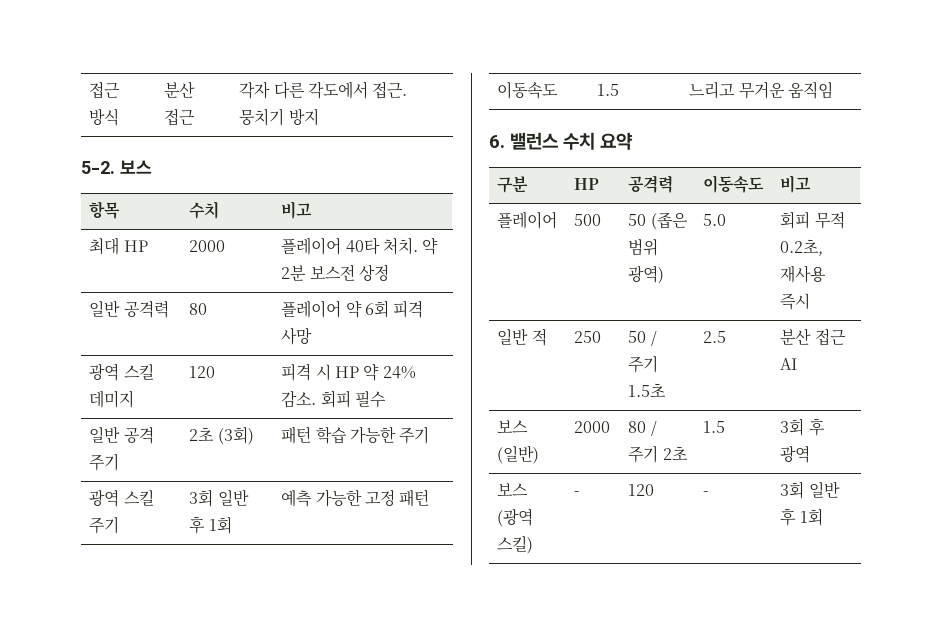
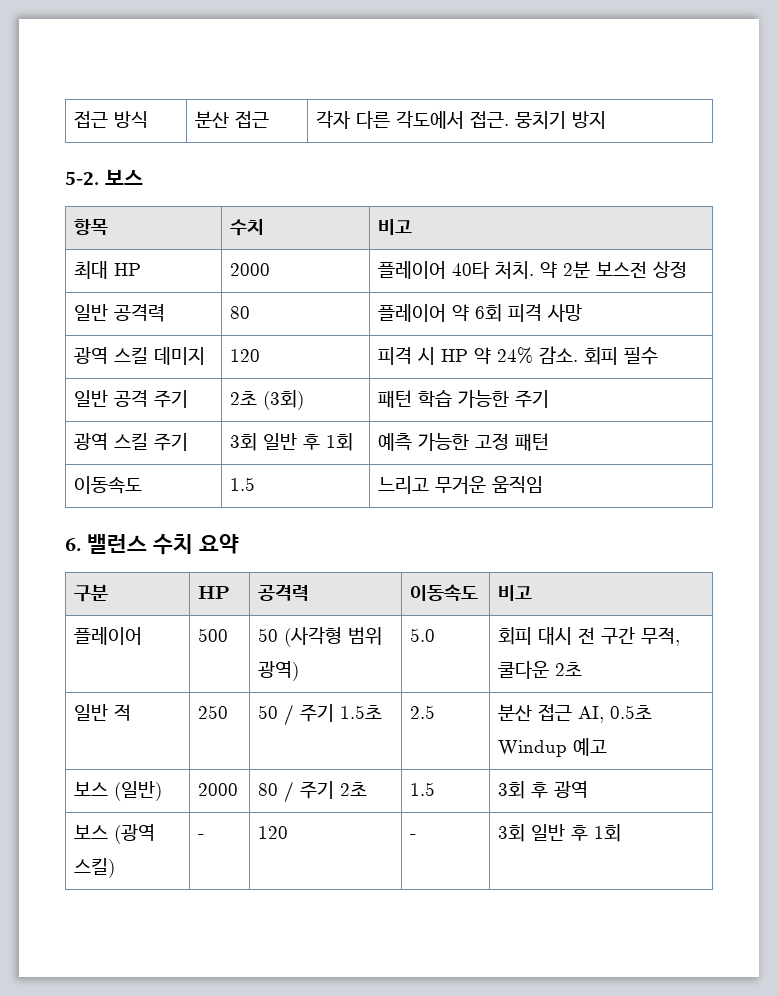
[650,212,688,230] (좁은 -> [284,627,343,647] (사각형
[814,211,845,229] [780,239,824,256] [780,265,827,283] [780,293,811,310] 무적 0.2초, 재사용 즉시 -> [538,627,681,646] [498,661,583,679] 대시 전 구간 무적, 쿨다운 2초
[780,358,798,370] AI -> [578,705,653,723] [498,738,608,757] AI, 0.5초 Windup 예고

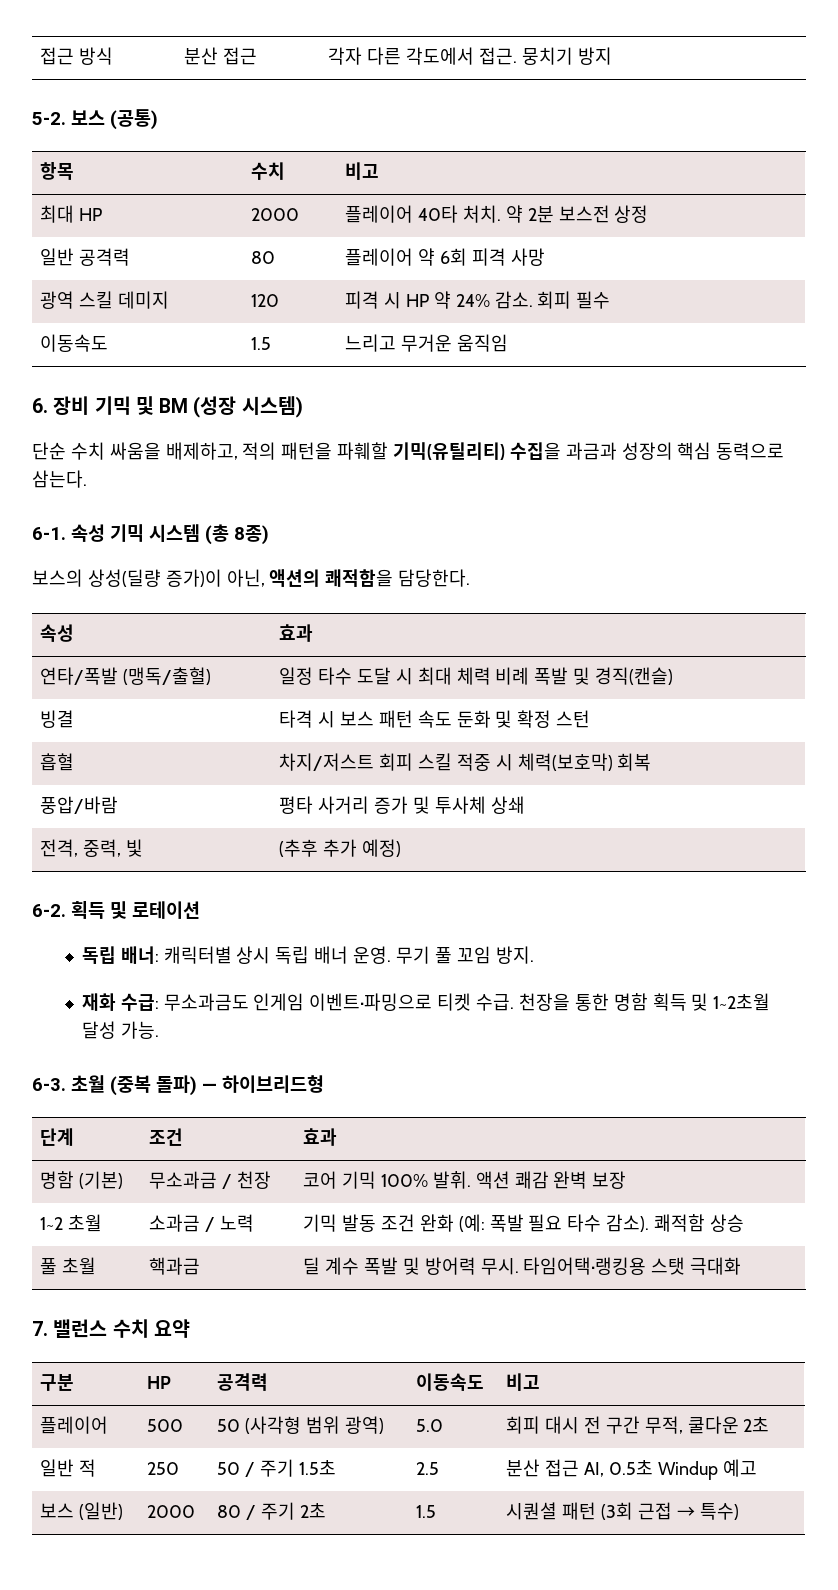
(143, 177) none -> [110,109,158,130] (공통)
[74,390,189,408] [230,390,305,410] [378,390,550,408] [74,433,189,451] [230,433,354,451] [378,433,550,451] // 일반 공격 주기 | 2초 (3회) | 패턴 학습 가능한 주기 // 광역 스킬 주기 | 3회 일반 후 1회 | 예측 가능한 고정 패턴 -> (611, 300) none
(81, 545) none -> [53,396,303,418] [32,442,785,460] [32,470,87,488] [32,524,269,545] [32,569,471,587] [40,624,75,642] [279,624,314,642] [40,667,212,685] [279,667,674,685] [40,710,75,728] [279,710,591,728] [40,753,75,771] [279,753,652,771] [40,796,119,814] [279,796,525,814] [40,839,144,857] [279,839,402,857] [32,901,200,919] [81,946,534,964] [81,993,771,1011] [81,1021,159,1039] [32,1075,324,1096] [40,1128,75,1146] [149,1128,184,1146] [303,1128,338,1146] [40,1171,124,1189] [149,1171,272,1189] [303,1171,627,1189] [40,1214,103,1232] [149,1214,255,1232] [303,1214,744,1232] [40,1257,97,1275] [149,1257,201,1275] [303,1257,742,1275] [32,1321,48,1336] 장비 기믹 및 BM (성장 시스템) // 단순 수치 싸움을 배제하고, 적의 패턴을 파훼할 기믹(유틸리티) 수집을 과금과 성장의 핵심 동력으로 삼는다. // 6-1. 속성 기믹 시스템 (총 8종) // 보스의 상성(딜량 증가)이 아닌, 액션의 쾌적함을 담당한다. // 속성 | 효과 // 연타/폭발 (맹독/출혈) | 일정 타수 도달 시 최대 체력 비례 폭발 및 경직(캔슬) // 빙결 | 타격 시 보스 패턴 속도 둔화 및 확정 스턴 // 흡혈 | 차지/저스트 회피 스킬 적중 시 체력(보호막) 회복 // 풍압/바람 | 평타 사거리 증가 및 투사체 상쇄 // 전격, 중력, 빛 | (추후 추가 예정) // 6-2. 획득 및 로테이션 // 독립 배너: 캐릭터별 상시 독립 배너 운영. 무기 풀 꼬임 방지. // 재화 수급: 무소과금도 인게임 이벤트·파밍으로 티켓 수급. 천장을 통한 명함 획득 및 1~2초월 달성 가능. // 6-3. 초월 (중복 돌파) — 하이브리드형 // 단계 | 조건 | 효과 // 명함 (기본) | 무소과금 / 천장 | 코어 기믹 100% 발휘. 액션 쾌감 완벽 보장 // 1~2 초월 | 소과금 / 노력 | 기믹 발동 조건 완화 (예: 폭발 필요 타수 감소). 쾌적함 상승 // 풀 초월 | 핵과금 | 딜 계수 폭발 및 방어력 무시. 타임어택·랭킹용 스탯 극대화 // 7.
[498,781,589,799] [74,824,156,844] [74,858,116,878] [198,834,205,839] [258,826,289,839] [410,834,417,839] [498,824,622,842] 3회 후 광역 // 보스 (광역 스킬) | - | 120 | - | 3회 일반 후 1회 -> [506,1502,739,1520] 시퀀셜 패턴 (3회 근접 → 특수)

